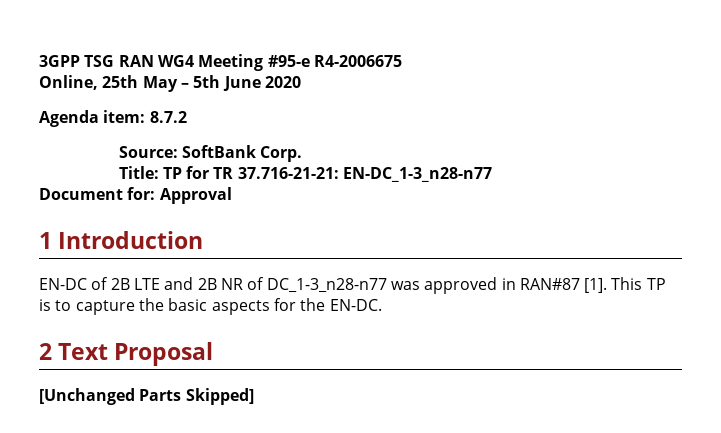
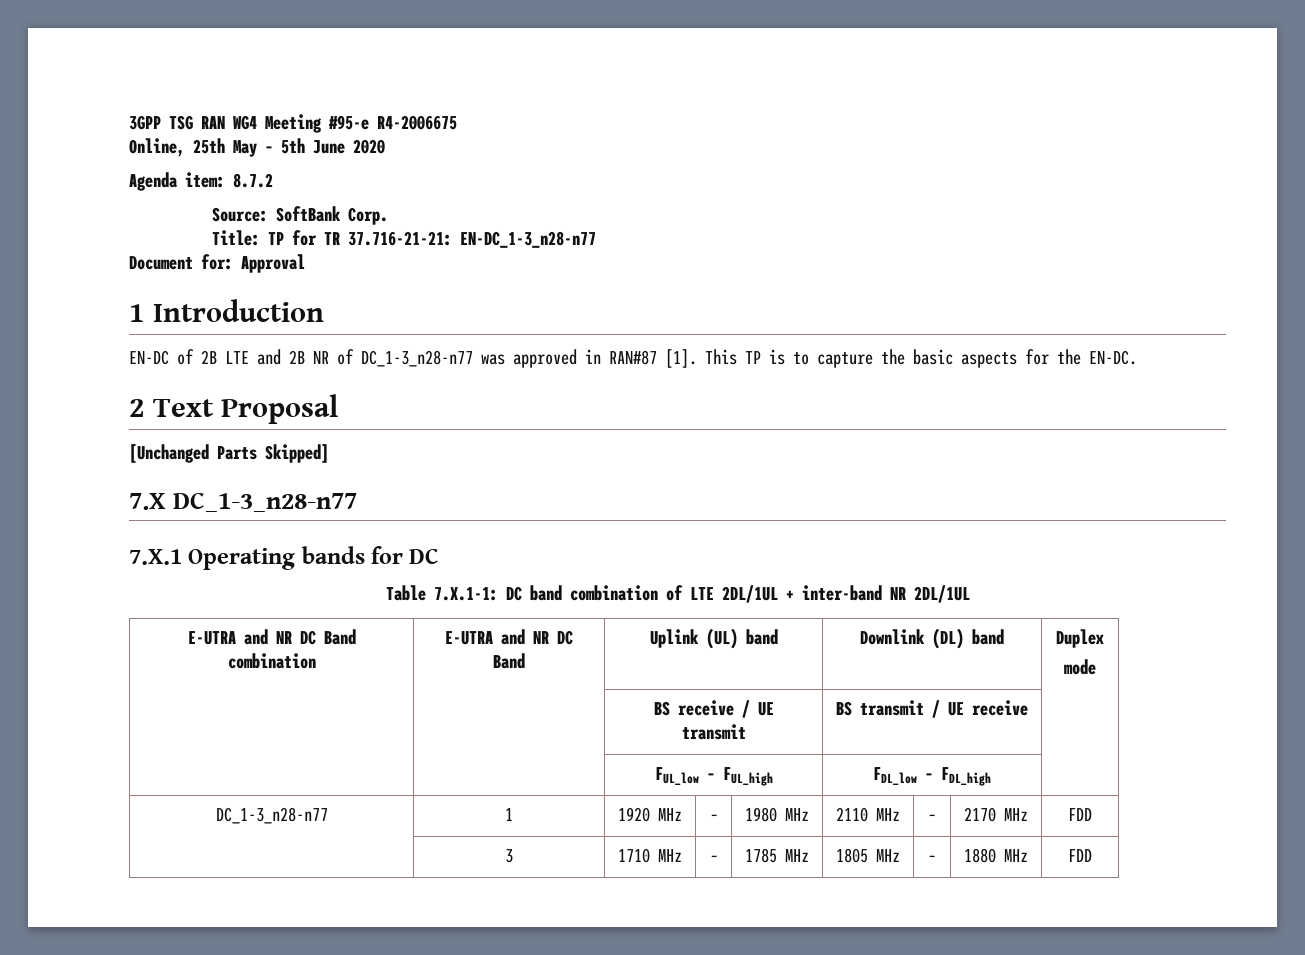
(254, 396) none -> [129,492,358,512] [129,546,440,570] [385,585,970,603] [187,629,356,645] [227,653,316,669] [444,629,573,645] [492,653,525,669] [649,628,778,649] [860,628,1004,649] [1056,629,1104,648] [1064,659,1096,675] [653,700,774,718] [681,724,746,740] [836,700,1028,718] [654,767,773,786] [873,767,991,786] [215,807,328,824] [504,808,513,821] [618,807,682,822] [709,814,718,821] [745,807,809,822] [836,807,900,822] [928,814,936,821] [964,807,1028,822] [1068,808,1092,821] [504,849,513,863] [618,848,682,863] [709,855,718,862] [745,848,809,863] [836,848,900,863] [928,855,936,862] [964,848,1028,863] [1068,849,1092,862] // 7.X DC_1-3_n28-n77 // 7.X.1 Operating bands for DC // Table 7.X.1-1: DC band combination of LTE 2DL/1UL + inter-band NR 2DL/1UL // E-UTRA and NR DC Band combination | E-UTRA and NR DC Band | Uplink (UL) band | Downlink (DL) band | Duplex // mode // | | BS receive / UE transmit | BS transmit / UE receive | // | | FUL_low – FUL_high | FDL_low – FDL_high | // DC_1-3_n28-n77 | 1 | 1920 MHz | – | 1980 MHz | 2110 MHz | – | 2170 MHz | FDD // | 3 | 1710 MHz | – | 1785 MHz | 1805 MHz | – | 1880 MHz | FDD

